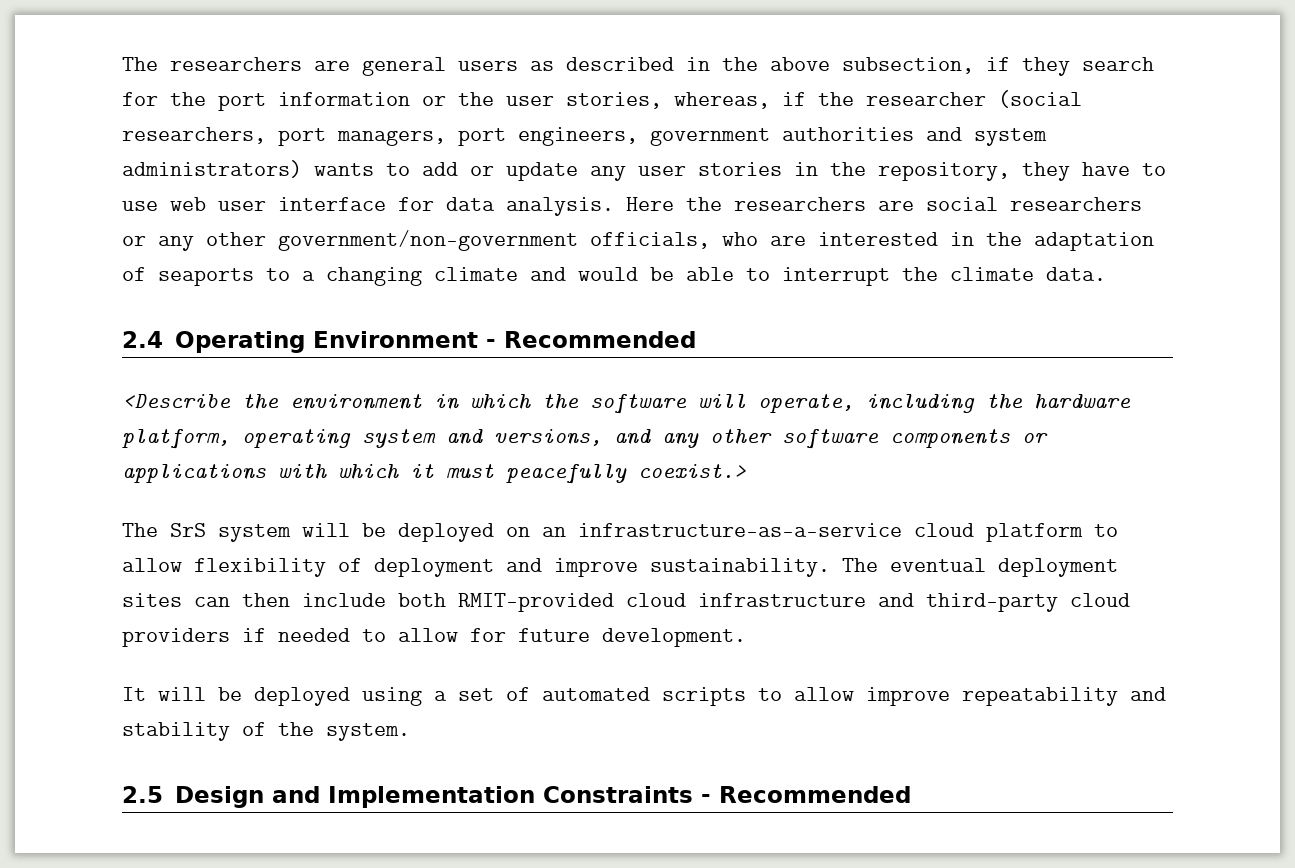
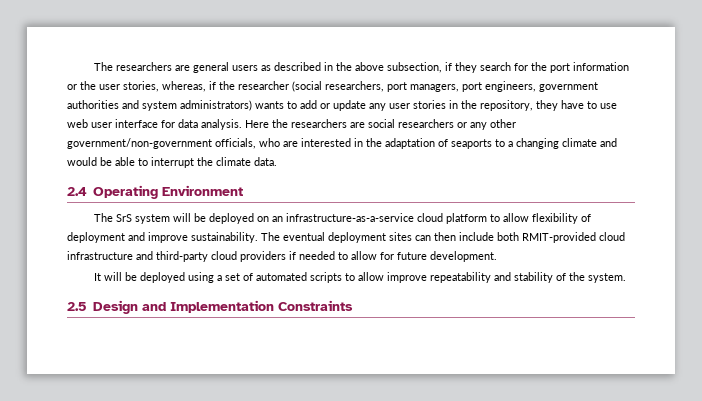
[485,331,696,348] [122,394,1131,414] [122,429,1048,449] [122,464,746,484] - Recommended // <Describe the environment in which the software will operate, including the hardware platform, operating system and versions, and any other software components or applications with which it must peacefully coexist.> -> (243, 190) none
[700,786,911,803] - Recommended -> (353, 305) none

